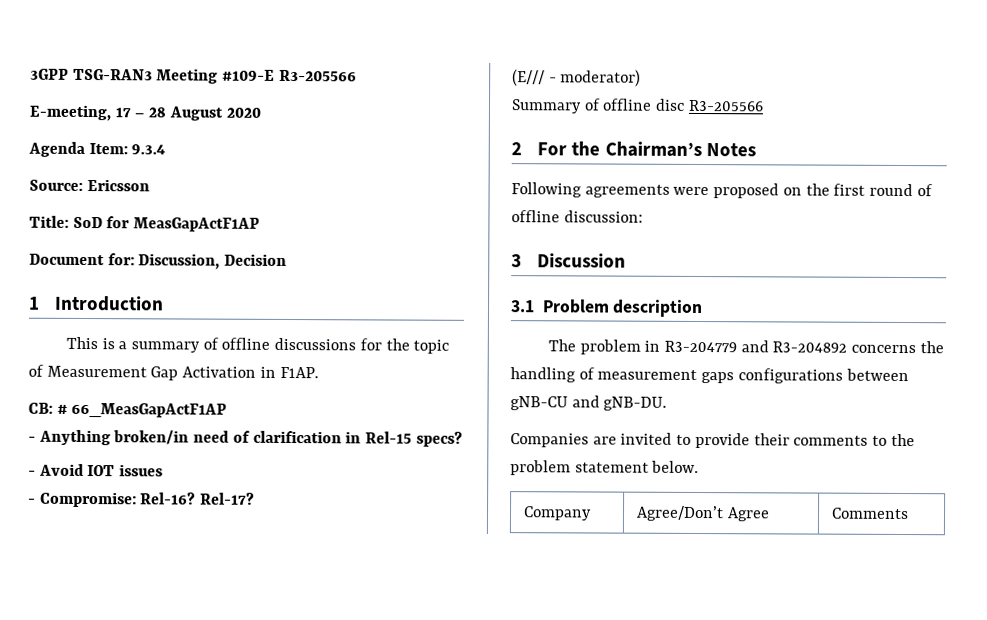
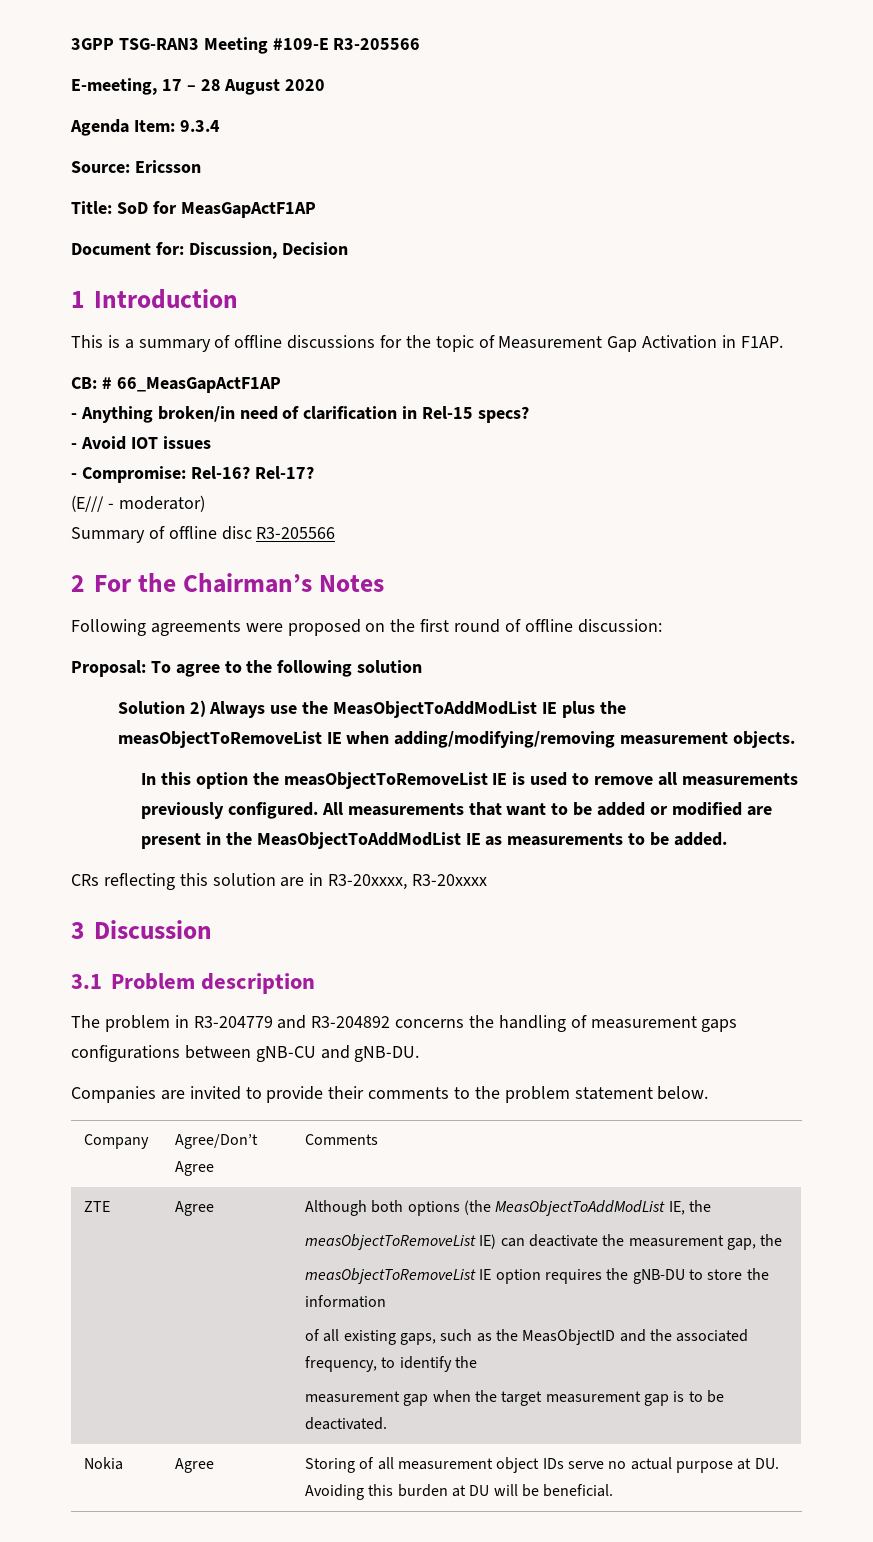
(643, 216) none -> [71,660,423,677] [117,700,626,718] [117,731,796,748] [141,772,798,789] [141,802,772,819] [141,832,727,849] [71,873,488,890] // Proposal: To agree to the following solution // Solution 2) Always use the MeasObjectToAddModList IE plus the measObjectToRemoveList IE when adding/modifying/removing measurement objects. // In this option the measObjectToRemoveList IE is used to remove all measurements previously configured. All measurements that want to be added or modified are present in the MeasObjectToAddModList IE as measurements to be added. // CRs reflecting this solution are in R3-20xxxx, R3-20xxxx
(909, 513) none -> [84,1201,111,1212] [175,1201,215,1216] [305,1200,712,1216] [305,1234,783,1250] [305,1268,769,1284] [305,1295,387,1308] [305,1329,749,1345] [305,1356,478,1372] [305,1390,724,1406] [305,1417,388,1430] [84,1457,124,1470] [175,1458,215,1473] [305,1457,779,1473] [305,1484,614,1500] // ZTE | Agree | Although both options (the MeasObjectToAddModList IE, the // measObjectToRemoveList IE) can deactivate the measurement gap, the // measObjectToRemoveList IE option requires the gNB-DU to store the information // of all existing gaps, such as the MeasObjectID and the associated frequency, to identify the // measurement gap when the target measurement gap is to be deactivated. // Nokia | Agree | Storing of all measurement object IDs serve no actual purpose at DU. Avoiding this burden at DU will be beneficial.

